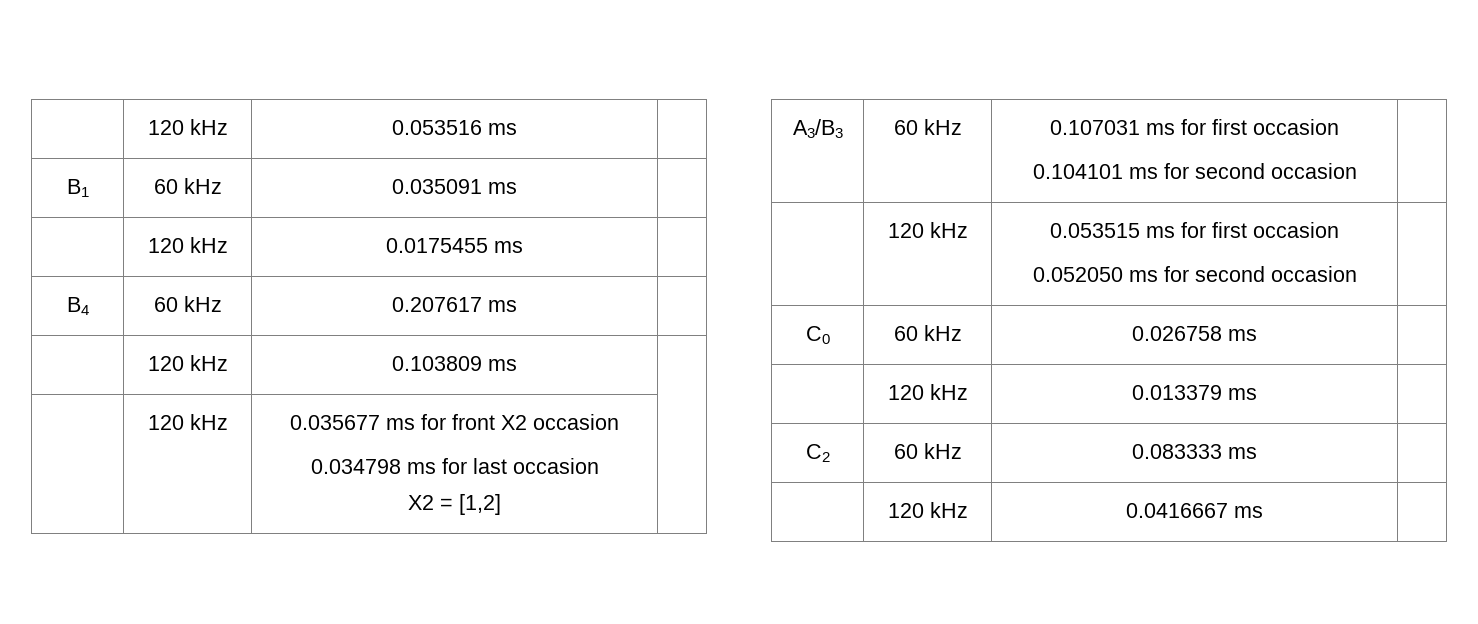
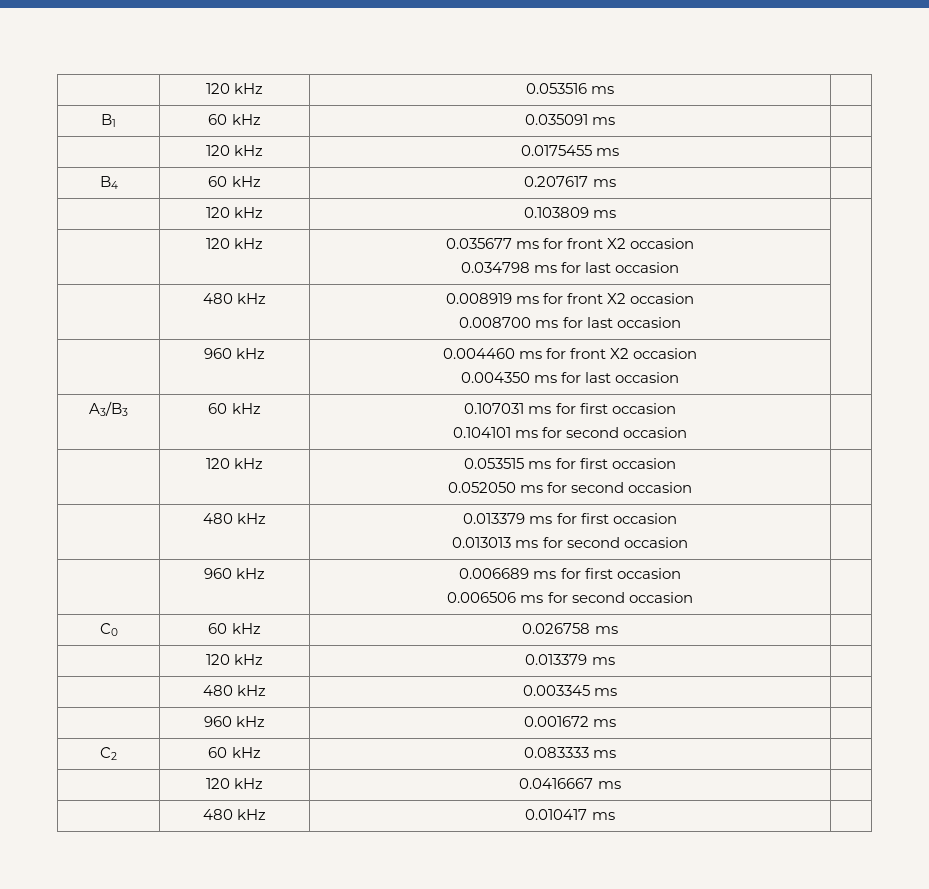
[408,494,501,515] // X2 = [1,2] -> [202,293,267,304] [445,293,695,304] [459,317,681,328] [203,348,266,359] [442,348,698,359] [460,372,680,383] | // | 480 kHz | 0.008919 ms for front X2 occasion // 0.008700 ms for last occasion | // | 960 kHz | 0.004460 ms for front X2 occasion // 0.004350 ms for last occasion
(1357, 274) none -> [202,513,267,524] [463,513,677,524] [452,537,688,548] [203,568,266,579] [459,568,681,579] [447,592,693,603] // | 480 kHz | 0.013379 ms for first occasion // 0.013013 ms for second occasion | // | 960 kHz | 0.006689 ms for first occasion // 0.006506 ms for second occasion |
(1257, 394) none -> [202,685,267,696] [522,685,618,696] [203,716,266,727] [523,716,617,727] // | 480 kHz | 0.003345 ms | // | 960 kHz | 0.001672 ms |
(1263, 512) none -> [202,809,267,820] [525,809,615,820] // | 480 kHz | 0.010417 ms |

